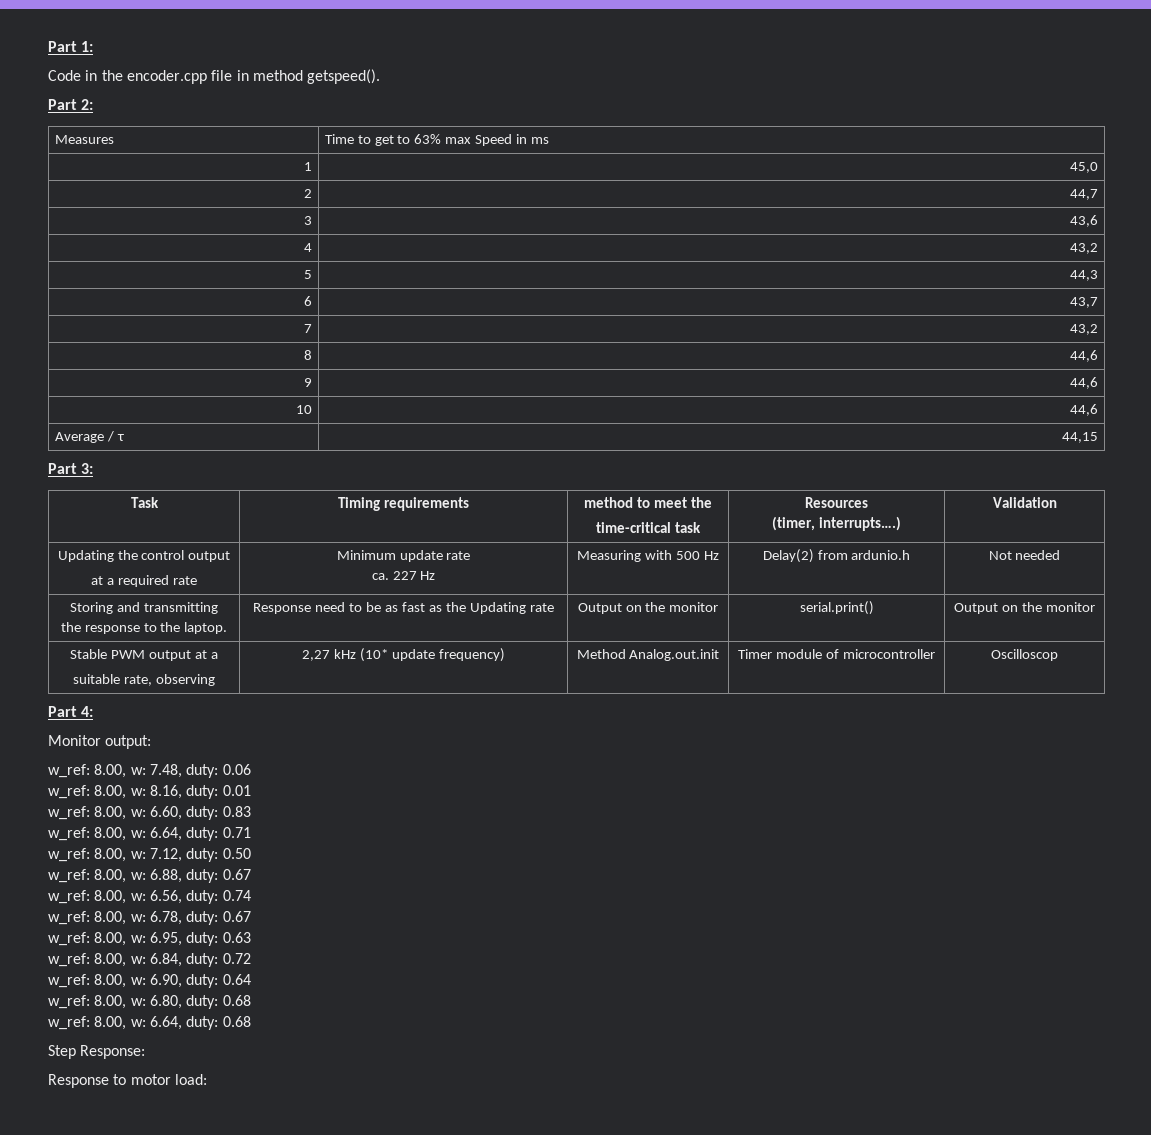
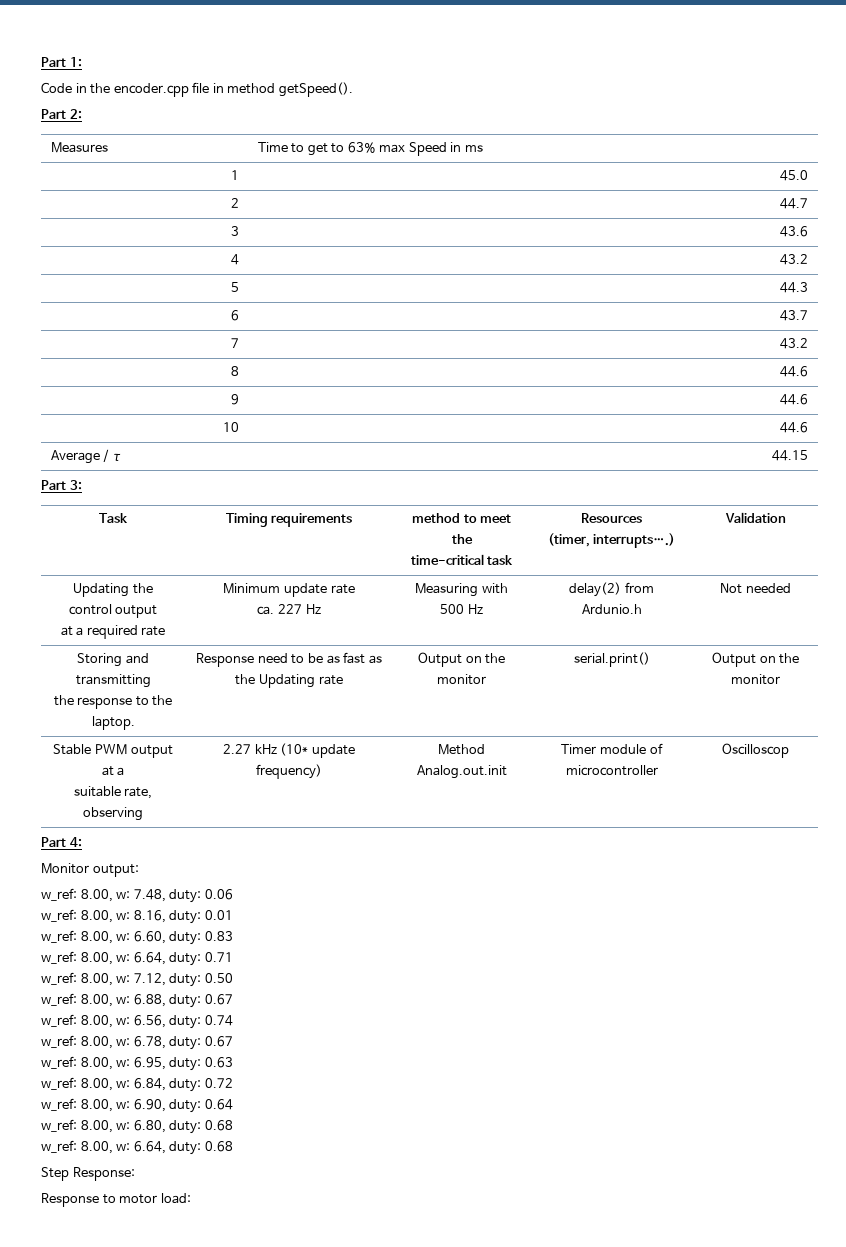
[307,69,381,84] getspeed(). -> [278,82,353,97] getSpeed().
[1070,162,1099,173] 45,0 -> [780,170,809,181] 45.0
[1070,189,1099,200] 44,7 -> [780,198,809,209] 44.7
[1070,215,1099,227] 43,6 -> [780,226,809,237] 43.6
[1070,243,1099,254] 43,2 -> [780,254,809,265] 43.2
[1070,270,1099,281] 44,3 -> [780,282,809,293] 44.3
[1070,297,1099,308] 43,7 -> [780,310,809,321] 43.7
[1070,324,1099,335] 43,2 -> [780,338,809,349] 43.2
[1070,350,1099,362] 44,6 -> [780,366,809,377] 44.6
[1070,377,1099,389] 44,6 -> [780,394,809,405] 44.6
[1070,404,1099,416] 44,6 -> [780,422,809,433] 44.6
[1062,432,1099,443] 44,15 -> [772,450,809,461] 44.15
[762,549,911,563] Delay(2) from ardunio.h -> [569,582,654,597] [581,604,642,614] delay(2) from Ardunio.h
[302,650,331,661] 2,27 -> [223,744,252,754] 2.27

